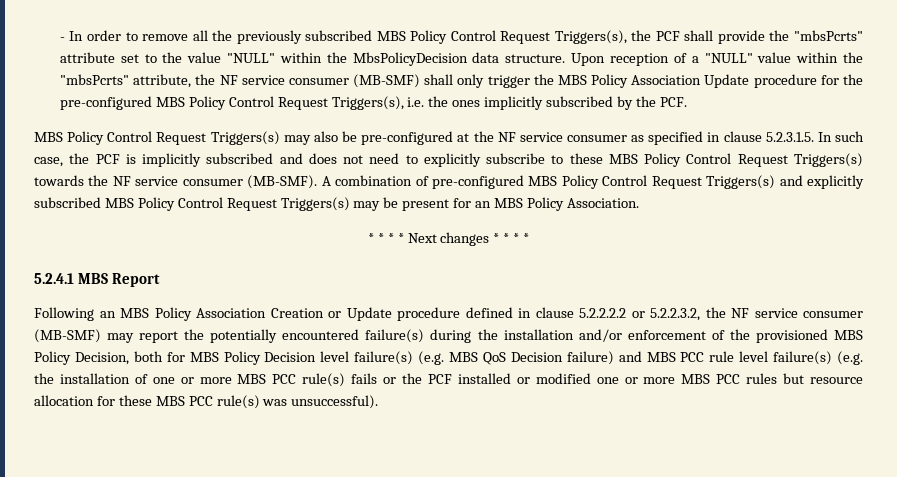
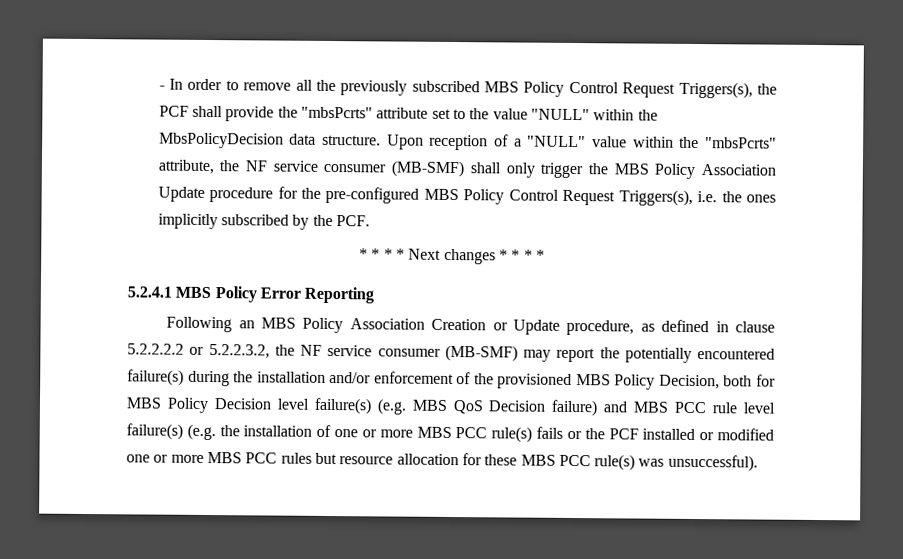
[34,131,864,145] [34,153,864,167] [34,175,864,189] [34,197,639,211] // MBS Policy Control Request Triggers(s) may also be pre-configured at the NF service consumer as specified in clause 5.2.3.1.5. In such case, the PCF is implicitly subscribed and does not need to explicitly subscribe to these MBS Policy Control Request Triggers(s) towards the NF service consumer (MB-SMF). A combination of pre-configured MBS Policy Control Request Triggers(s) and explicitly subscribed MBS Policy Control Request Triggers(s) may be present for an MBS Policy Association. -> (370, 221) none
[111,273,160,287] Report -> [214,286,375,304] Policy Error Reporting
[397,307,460,321] procedure -> [566,319,655,336] procedure, as

